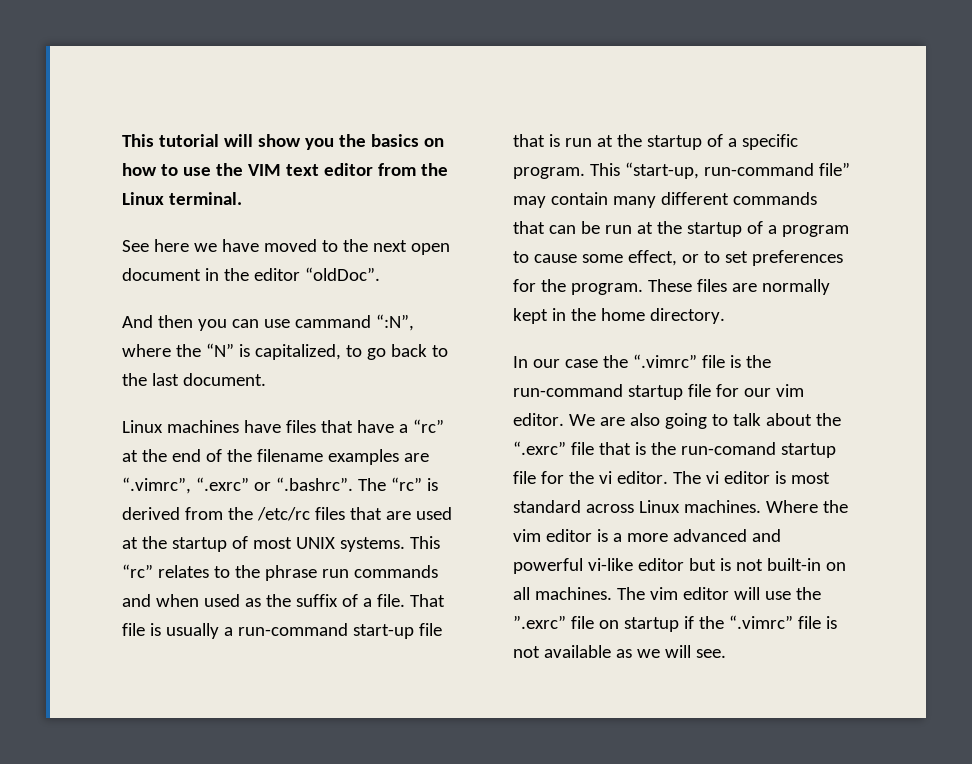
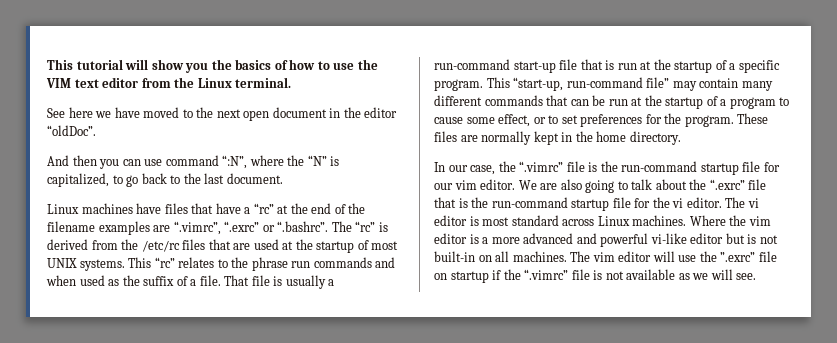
[423,138,444,147] on -> [274,60,288,70] of
[294,315,371,328] cammand -> [165,155,219,166] command
[564,359,598,368] case -> [470,165,496,175] case,
[680,442,776,455] run-comand -> [491,197,568,208] run-command

